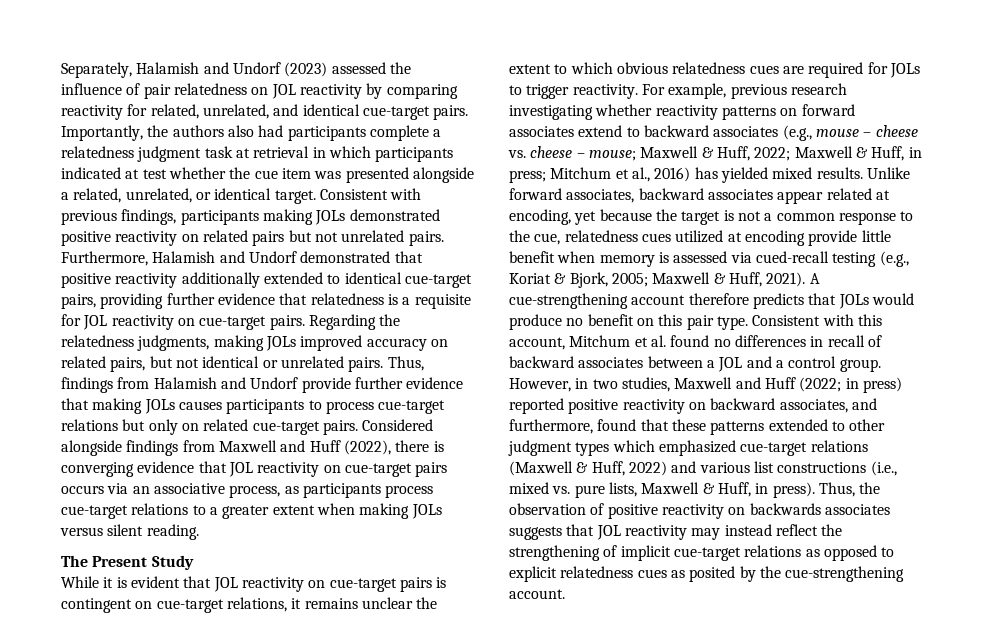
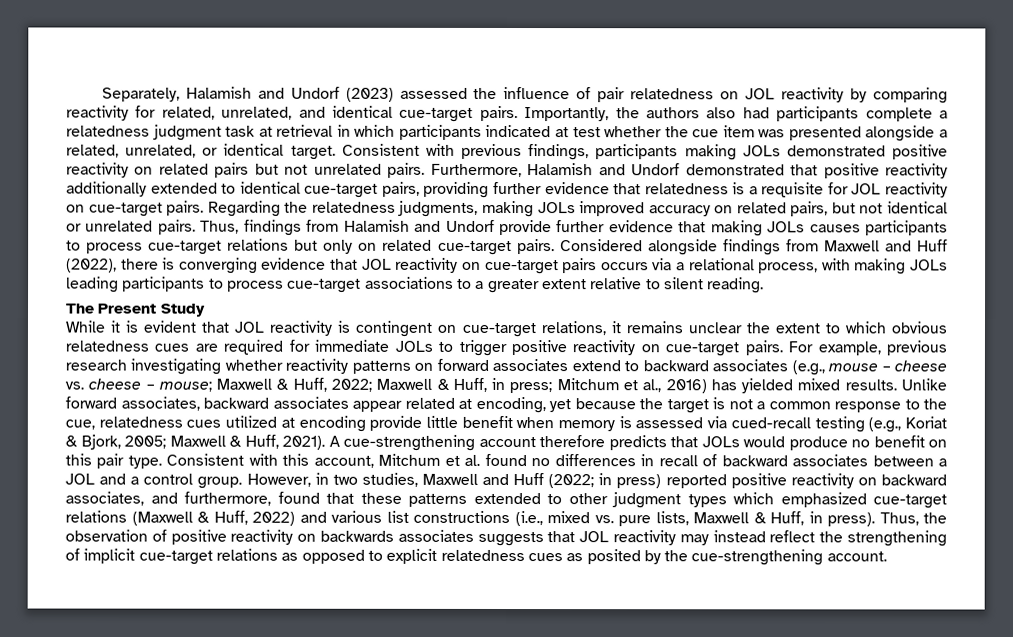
[132,483,434,498] [61,503,189,519] an associative process, as participants process cue-target relations -> [675,258,948,275] [66,276,454,293] a relational process, with making JOLs leading participants to process cue-target associations
[316,503,442,519] [60,527,103,536] when making JOLs versus -> [590,277,661,290] relative to
[308,577,432,592] on cue-target pairs -> (333, 328) none
(888, 68) none -> [314,339,390,352] immediate
[572,84,638,99] reactivity. -> [510,340,783,357] positive reactivity on cue-target pairs.

